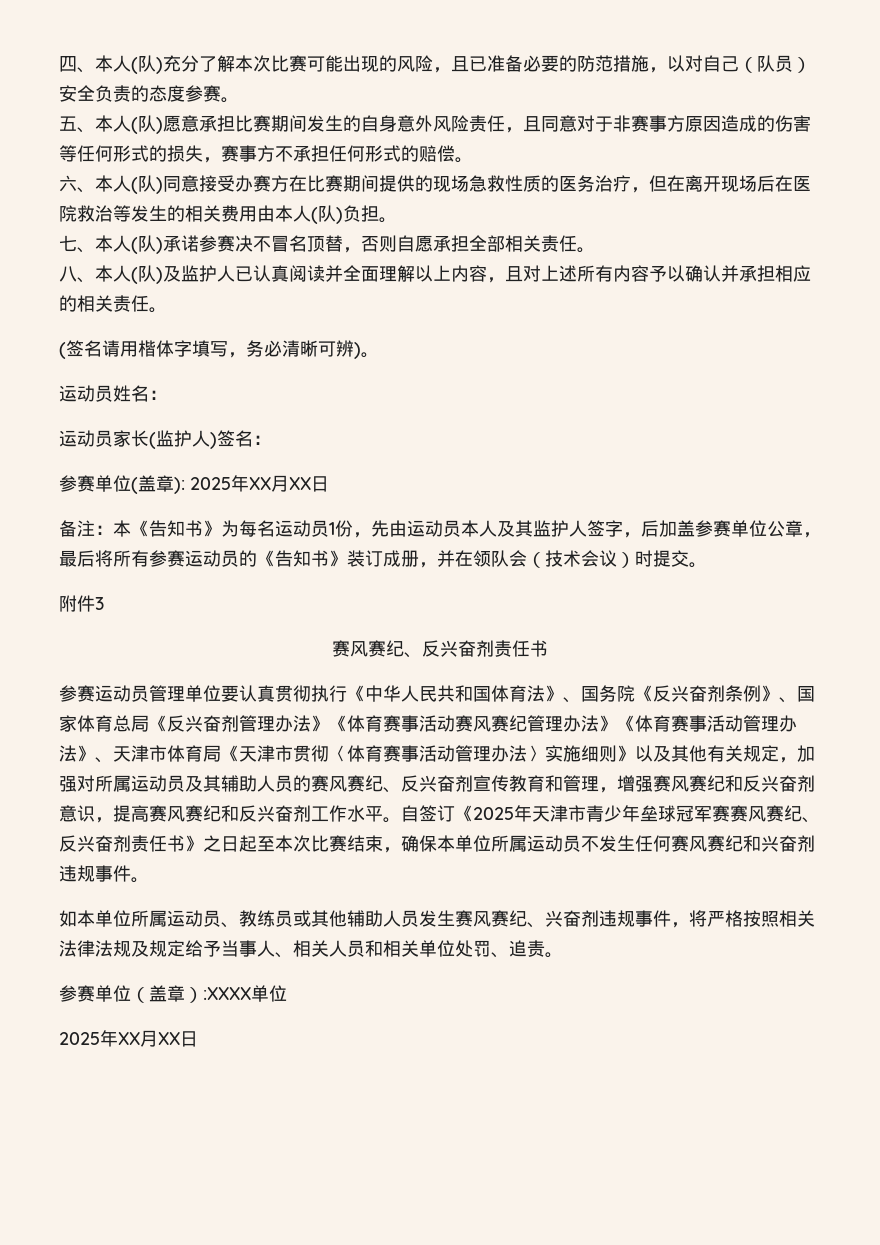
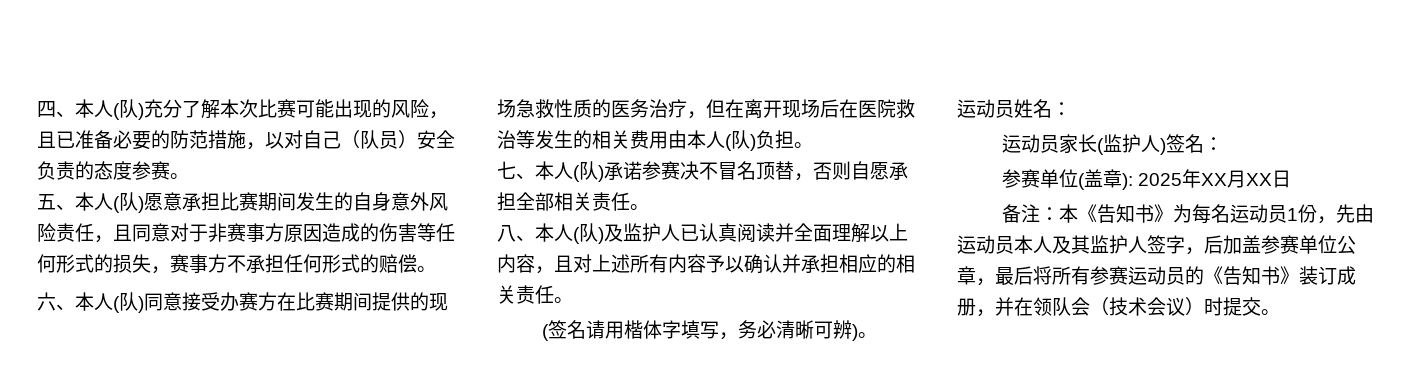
[59,595,104,612] [332,640,548,658] [59,685,815,703] [59,715,797,732] [59,745,815,763] [59,775,815,793] [59,805,820,823] [59,835,815,853] [59,865,149,883] [59,910,815,928] [59,940,563,958] [59,985,287,1003] [59,1030,198,1047] // 附件3 // 赛风赛纪、反兴奋剂责任书 // 参赛运动员管理单位要认真贯彻执行《中华人民共和国体育法》、国务院《反兴奋剂条例》、国家体育总局《反兴奋剂管理办法》《体育赛事活动赛风赛纪管理办法》《体育赛事活动管理办法》、天津市体育局《天津市贯彻〈体育赛事活动管理办法〉实施细则》以及其他有关规定，加强对所属运动员及其辅助人员的赛风赛纪、反兴奋剂宣传教育和管理，增强赛风赛纪和反兴奋剂意识，提高赛风赛纪和反兴奋剂工作水平。自签订《2025年天津市青少年垒球冠军赛赛风赛纪、反兴奋剂责任书》之日起至本次比赛结束，确保本单位所属运动员不发生任何赛风赛纪和兴奋剂违规事件。 // 如本单位所属运动员、教练员或其他辅助人员发生赛风赛纪、兴奋剂违规事件，将严格按照相关法律法规及规定给予当事人、相关人员和相关单位处罚、追责。 // 参赛单位（盖章）:XXXX单位 // 2025年XX月XX日 -> (1280, 312) none

